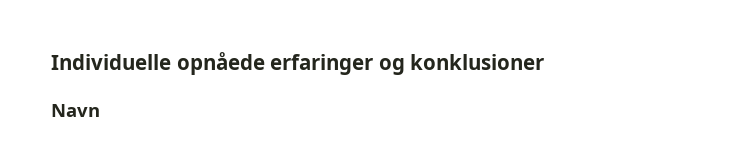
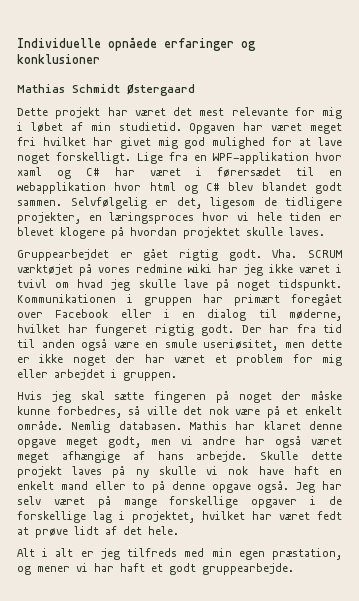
[51,104,100,117] Navn -> [17,83,195,96] [17,107,342,119] [17,122,342,134] [17,137,342,149] [17,152,342,164] [17,167,342,179] [17,182,342,194] [17,197,342,209] [17,212,342,224] [17,227,325,239] [17,249,342,261] [17,264,342,276] [17,279,342,291] [17,294,342,306] [17,309,342,321] [17,324,342,336] [17,339,342,351] [17,354,343,366] [17,369,177,381] [17,391,342,403] [17,406,342,418] [17,421,343,433] [17,436,342,448] [17,451,342,463] [17,466,343,478] [17,481,342,493] [17,496,342,508] [17,511,342,523] [17,526,179,538] [17,548,342,560] [17,563,294,575] Mathias Schmidt Østergaard // Dette projekt har været det mest relevante for mig i løbet af min studietid. Opgaven har været meget fri hvilket har givet mig god mulighed for at lave noget forskelligt. Lige fra en WPF-applikation hvor xaml og C# har været i førersædet til en webapplikation hvor html og C# blev blandet godt sammen. Selvfølgelig er det, ligesom de tidligere projekter, en læringsproces hvor vi hele tiden er blevet klogere på hvordan projektet skulle laves. // Gruppearbejdet er gået rigtig godt. Vha. SCRUM værktøjet på vores redmine wiki har jeg ikke været i tvivl om hvad jeg skulle lave på noget tidspunkt. Kommunikationen i gruppen har primært foregået over Facebook eller i en dialog til møderne, hvilket har fungeret rigtig godt. Der har fra tid til anden også være en smule useriøsitet, men dette er ikke noget der har været et problem for mig eller arbejdet i gruppen. // Hvis jeg skal sætte fingeren på noget der måske kunne forbedres, så ville det nok være på et enkelt område. Nemlig databasen. Mathis har klaret denne opgave meget godt, men vi andre har også været meget afhængige af hans arbejde. Skulle dette projekt laves på ny skulle vi nok have haft en enkelt mand eller to på denne opgave også. Jeg har selv været på mange forskellige opgaver i de forskellige lag i projektet, hvilket har været fedt at prøve lidt af det hele. // Alt i alt er jeg tilfreds med min egen præstation, og mener vi har haft et godt gruppearbejde.

